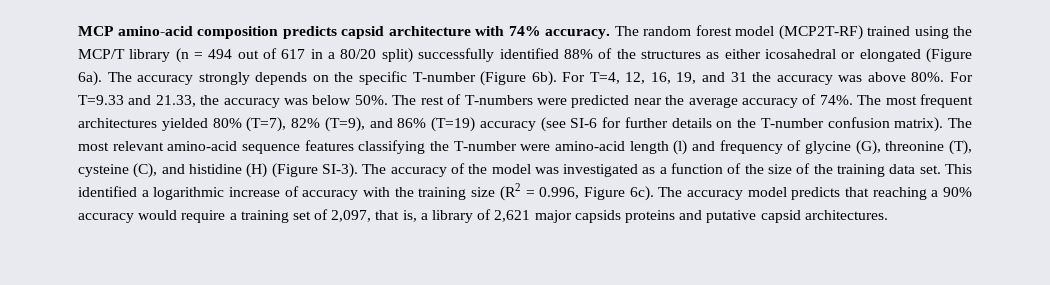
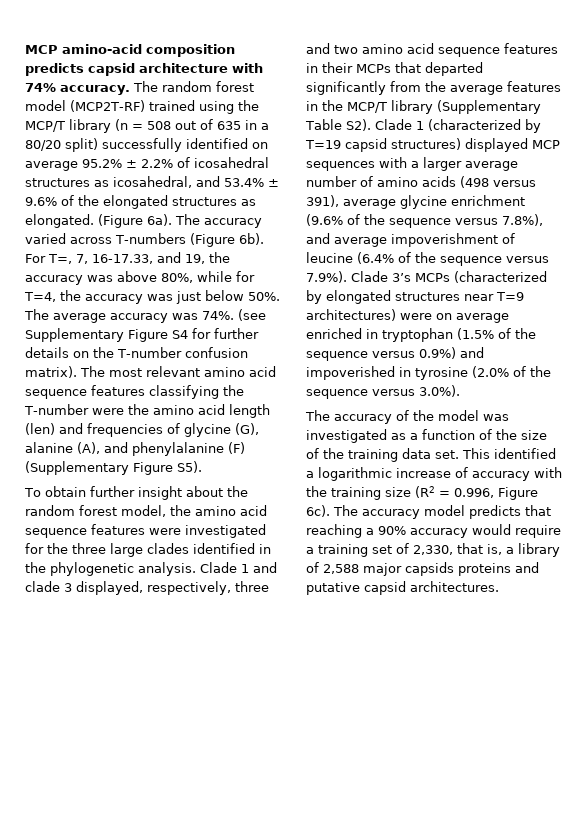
[208,49,233,59] 494 -> [147,121,171,130] 508
[281,49,306,59] 617 -> [217,121,241,130] 635
[563,48,972,63] [78,71,974,86] [78,95,309,108] 88% of the structures as either icosahedral or elongated (Figure 6a). The accuracy strongly depends on the specific T-number (Figure 6b). For T=4, 12, 16, 19, and 31 the accuracy was above 80%. For T=9.33 and 21.33, the accuracy was -> [252,142,268,149] [25,157,269,171] [25,176,279,188] [25,195,256,209] [25,214,262,228] [25,233,264,247] [25,252,230,264] [25,271,255,285] [24,290,201,304] on average 95.2% ± 2.2% of icosahedral structures as icosahedral, and 53.4% ± 9.6% of the elongated structures as elongated. (Figure 6a). The accuracy varied across T-numbers (Figure 6b). For T=, 7, 16-17.33, and 19, the accuracy was above 80%, while for T=4, the accuracy was just
[420,94,973,108] [78,117,598,132] rest of T-numbers were predicted near the average accuracy of 74%. The most frequent architectures yielded 80% (T=7), 82% (T=9), and 86% (T=19) accuracy (see SI-6 -> [53,309,266,323] [25,328,188,342] average accuracy was 74%. (see Supplementary Figure S4
[167,141,238,151] amino-acid -> [204,366,276,377] amino acid
[555,140,972,155] [78,163,358,178] amino-acid length (l) and frequency of glycine (G), threonine (T), cysteine (C), and histidine (H) (Figure SI-3). -> [127,404,270,418] [25,423,259,437] [25,442,245,456] [25,461,202,475] [24,486,248,500] [25,505,267,517] [25,524,266,538] [25,543,271,557] [25,562,277,576] [25,581,269,595] [306,43,558,57] [306,62,483,76] [306,81,561,95] [306,100,541,114] [305,119,541,133] [305,138,560,152] [306,157,518,171] [306,176,536,188] [306,195,525,209] [306,214,543,228] [306,233,515,247] [306,252,549,266] [306,271,547,283] [306,290,524,304] [306,309,509,323] [306,328,536,342] [306,347,484,361] [306,366,551,380] [306,385,460,399] the amino acid length (len) and frequencies of glycine (G), alanine (A), and phenylalanine (F) (Supplementary Figure S5). // To obtain further insight about the random forest model, the amino acid sequence features were investigated for the three large clades identified in the phylogenetic analysis. Clade 1 and clade 3 displayed, respectively, three and two amino acid sequence features in their MCPs that departed significantly from the average features in the MCP/T library (Supplementary Table S2). Clade 1 (characterized by T=19 capsid structures) displayed MCP sequences with a larger average number of amino acids (498 versus 391), average glycine enrichment (9.6% of the sequence versus 7.8%), and average impoverishment of leucine (6.4% of the sequence versus 7.9%). Clade 3’s MCPs (characterized by elongated structures near T=9 architectures) were on average enriched in tryptophan (1.5% of the sequence versus 0.9%) and impoverished in tyrosine (2.0% of the sequence versus 3.0%). //
[331,210,372,222] 2,097, -> [413,545,453,555] 2,330,
[494,210,531,222] 2,621 -> [323,564,359,574] 2,588

